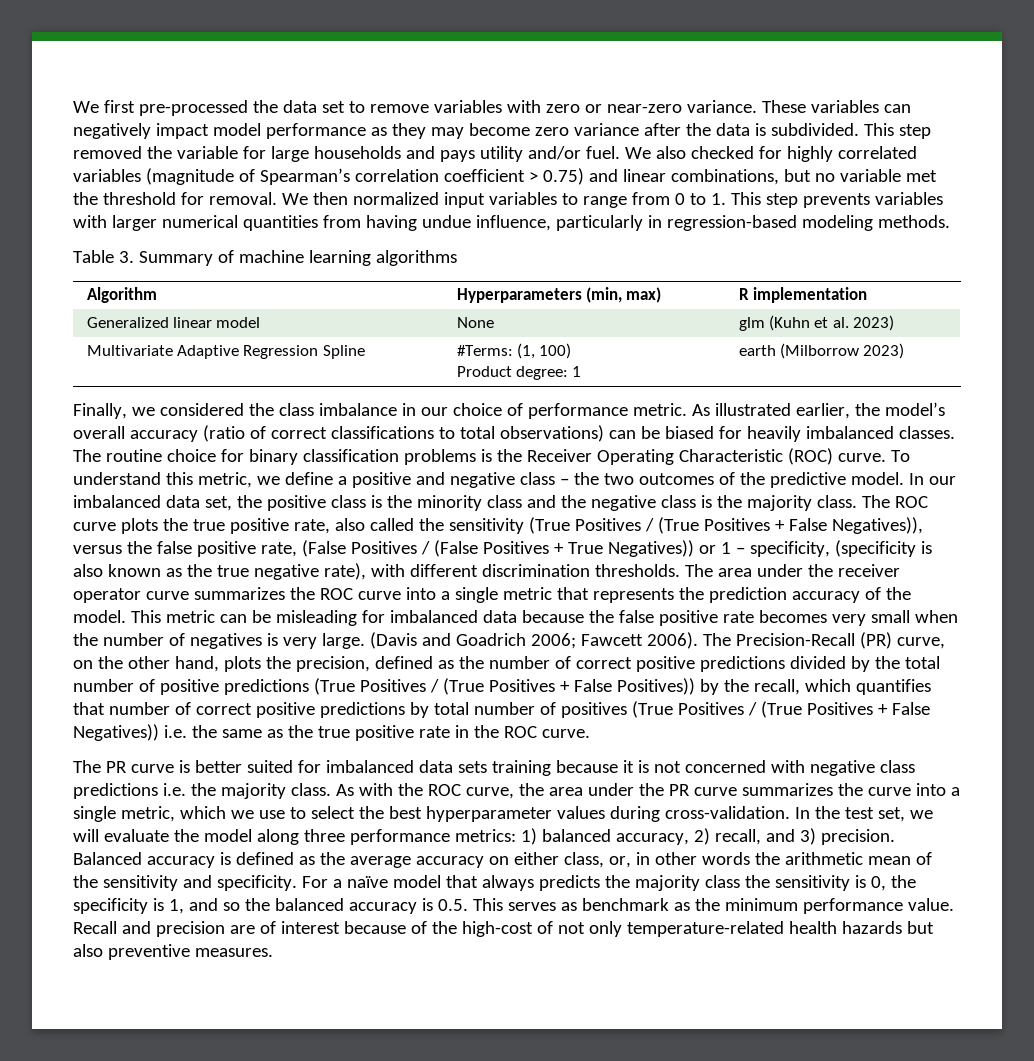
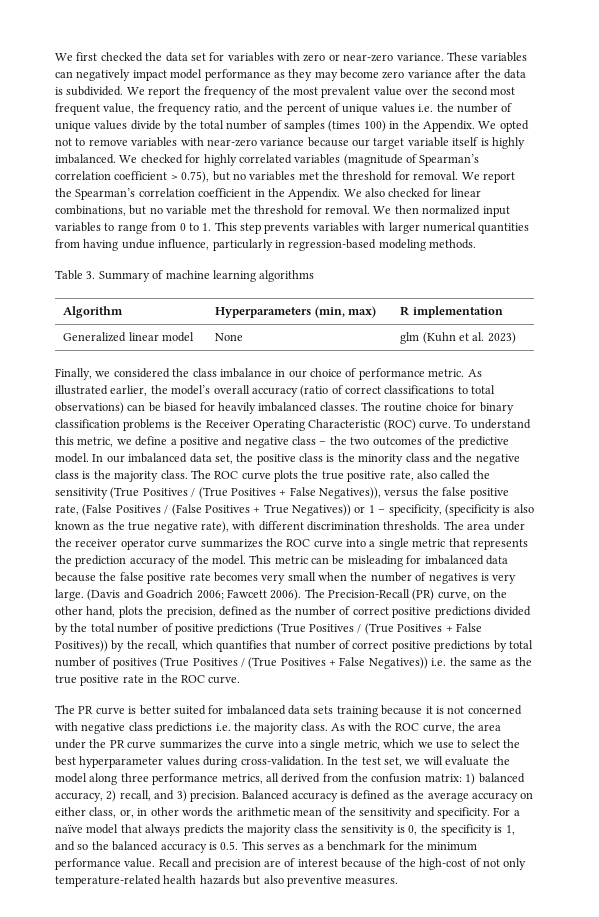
[138,100,248,116] pre-processed -> [100,52,143,62] checked
[348,101,429,113] to remove -> [209,52,225,61] for
[863,123,931,139] [73,146,686,162] This step removed the variable for large households and pays utility and/or fuel. We also -> [126,86,516,98] [55,103,513,115] [55,120,529,132] [55,137,525,149] [55,154,138,164] We report the frequency of the most prevalent value over the second most frequent value, the frequency ratio, and the percent of unique values i.e. the number of unique values divide by the total number of samples (times 100) in the Appendix. We opted not to remove variables with near-zero variance because our target variable itself is highly imbalanced. We
[542,168,618,185] 0.75) and -> [181,171,515,183] [55,188,448,200] 0.75), but no variables met the threshold for removal. We report the Spearman’s correlation coefficient in the Appendix. We also checked for
[86,345,365,359] [456,343,572,359] [456,366,582,380] [738,343,905,359] // Multivariate Adaptive Regression Spline | #Terms: (1, 100) // Product degree: 1 | earth (Milborrow 2023) -> (516, 338) none
[454,829,516,842] metrics: -> [221,773,462,784] metrics, all derived from the confusion matrix:
[581,898,690,911] benchmark as -> [317,841,404,851] a benchmark for

